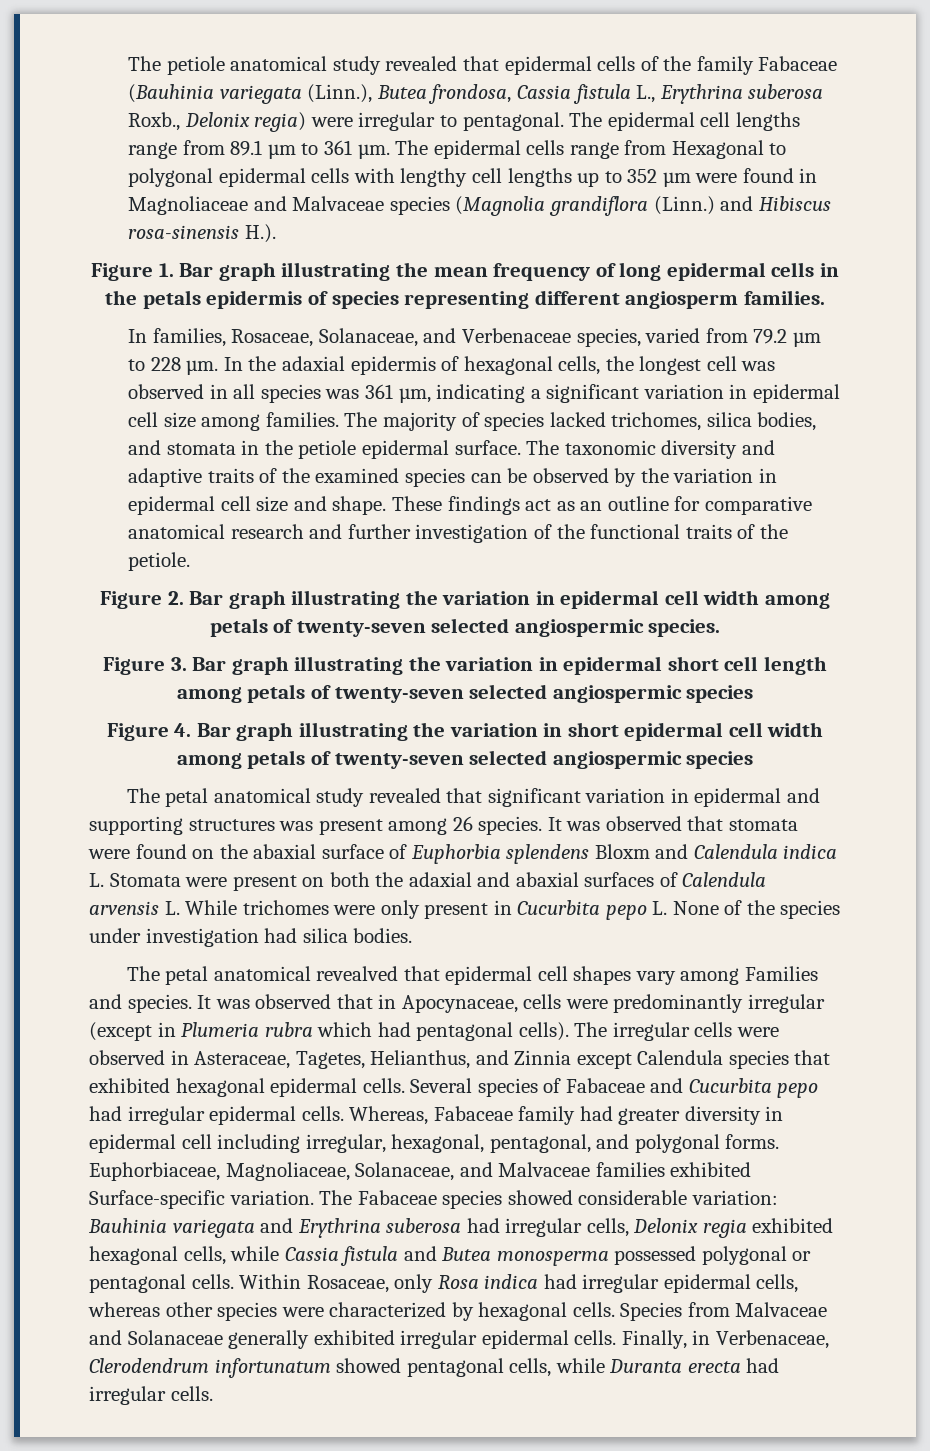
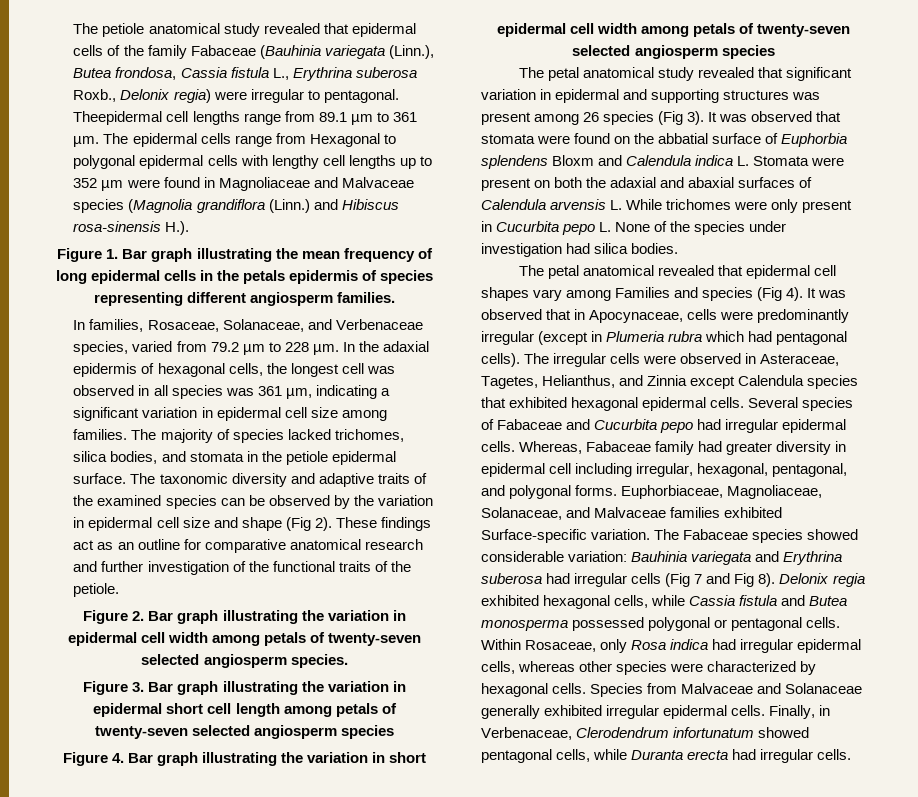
[569,112,695,131] The epidermal -> [73,111,163,125] Theepidermal
[332,496,387,515] shape. -> [241,517,332,531] shape (Fig 2).
[514,619,644,637] angiospermic -> [203,654,287,668] angiosperm
[552,685,682,703] angiospermic -> [254,725,338,739] angiosperm
[552,751,682,769] angiospermic -> [634,45,718,59] angiosperm
[478,816,543,835] species. -> [603,111,705,125] species (Fig 3).
[253,844,317,859] abaxial -> [658,133,709,144] abbatial
[316,966,399,981] revealved -> [657,265,714,276] revealed
[127,994,192,1013] species. -> [702,287,804,301] species (Fig 4).
[586,1218,629,1237] cells, -> [631,573,776,587] cells (Fig 7 and Fig 8).

